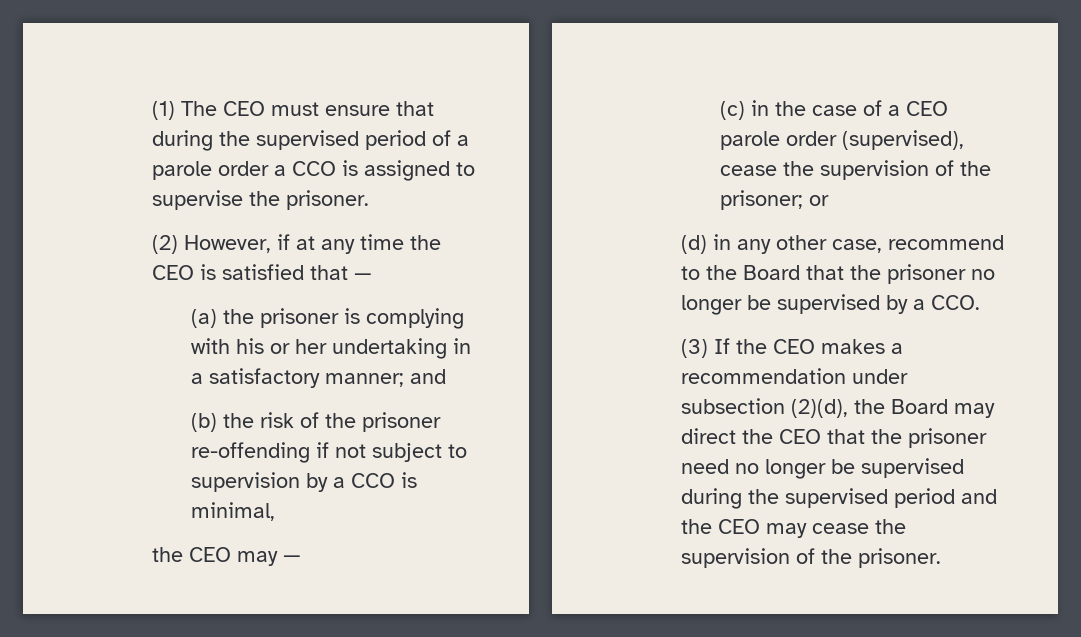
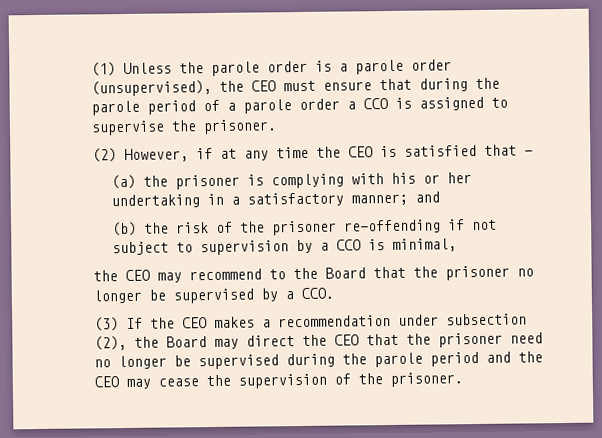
[180,101,217,116] The -> [123,59,453,77] [91,79,245,97] Unless the parole order is a parole order (unsupervised), the
[255,130,359,150] supervised -> [91,100,141,116] parole
[282,555,301,562] [719,100,948,120] [719,130,964,150] [719,160,991,180] [719,190,829,210] [680,234,882,254] — // (c) in the case of a CEO parole order (supervised), cease the supervision of the prisoner; or // (d) in any other case, -> (183, 277) none
[790,399,848,418] (2)(d), -> [94,335,128,351] (2),
[784,488,888,508] supervised -> [374,352,424,368] parole

